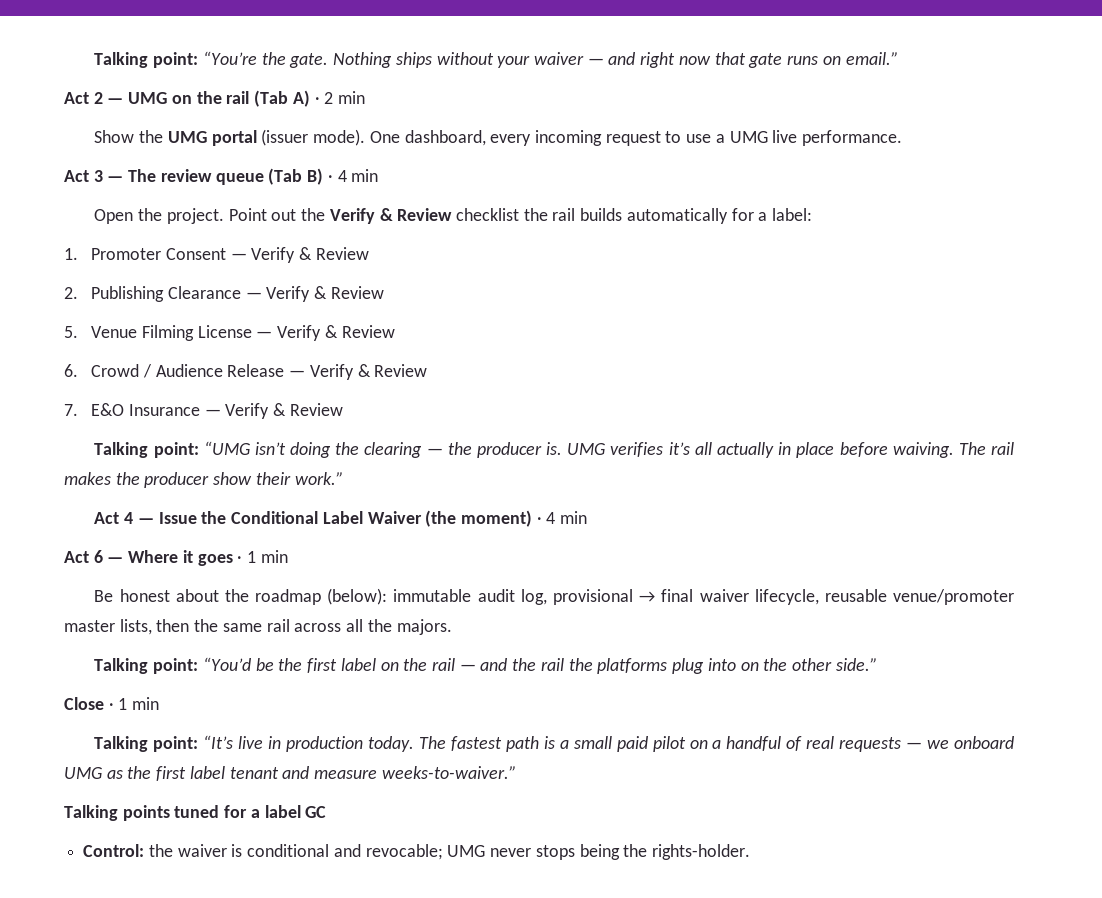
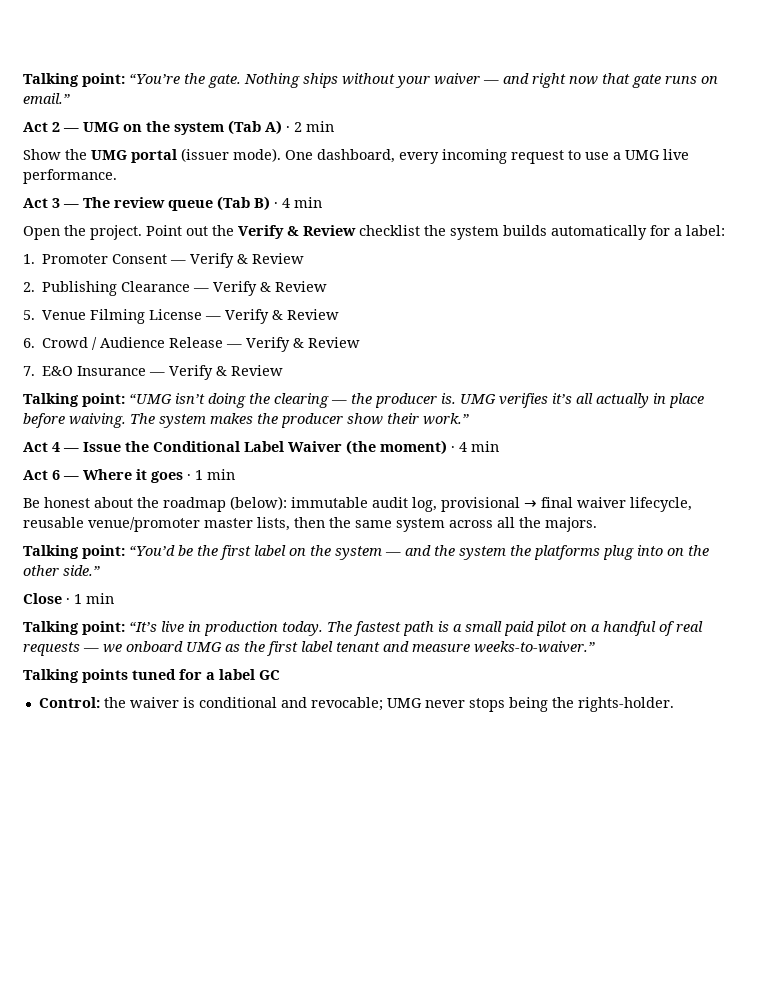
[226,91,250,104] rail -> [174,122,224,135] system
[552,208,576,221] rail -> [450,226,499,240] system
[991,442,1015,455] rail -> [159,414,206,428] system
[266,619,290,632] rail -> [396,518,445,532] system
[431,658,455,671] rail -> [335,546,382,560] system
[540,658,564,671] rail -> [459,546,506,560] system

